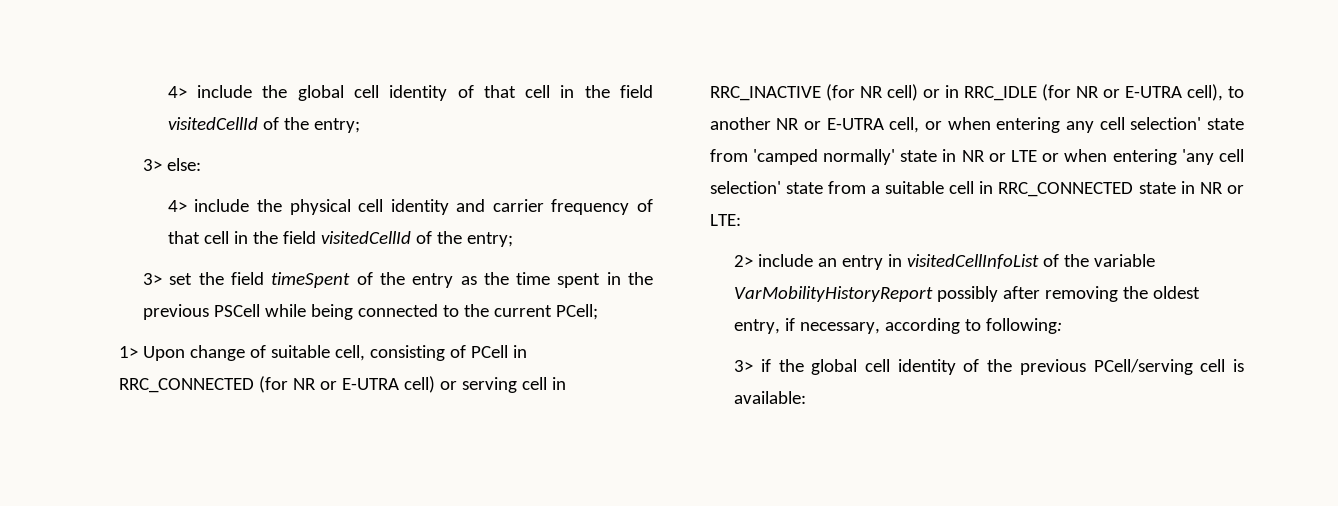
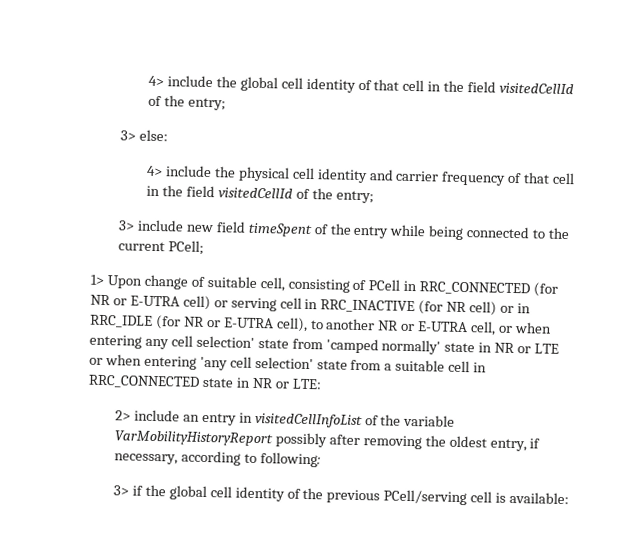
[169,272,224,285] set the -> [136,219,214,233] include new
[460,272,653,288] [143,304,261,320] as the time spent in the previous PSCell -> (390, 232) none

